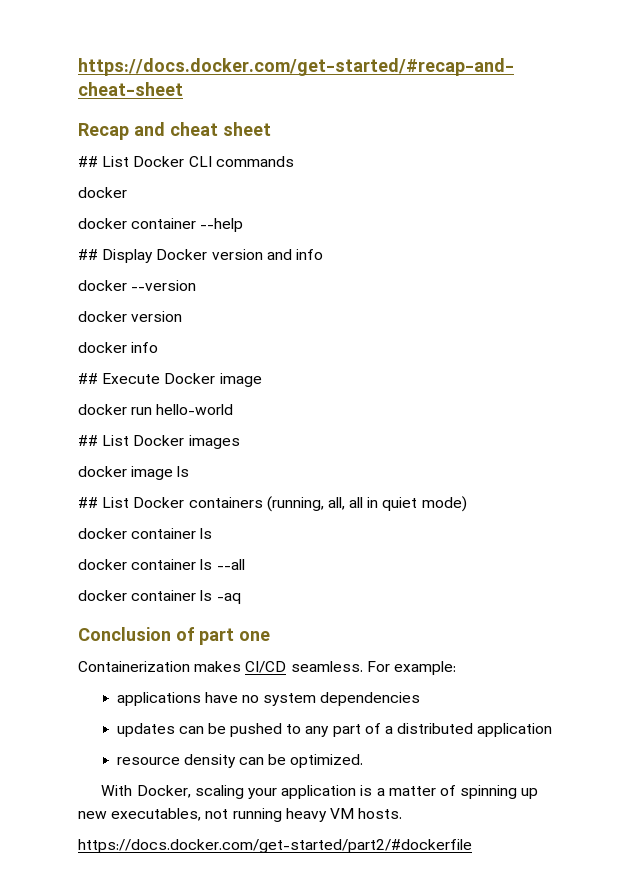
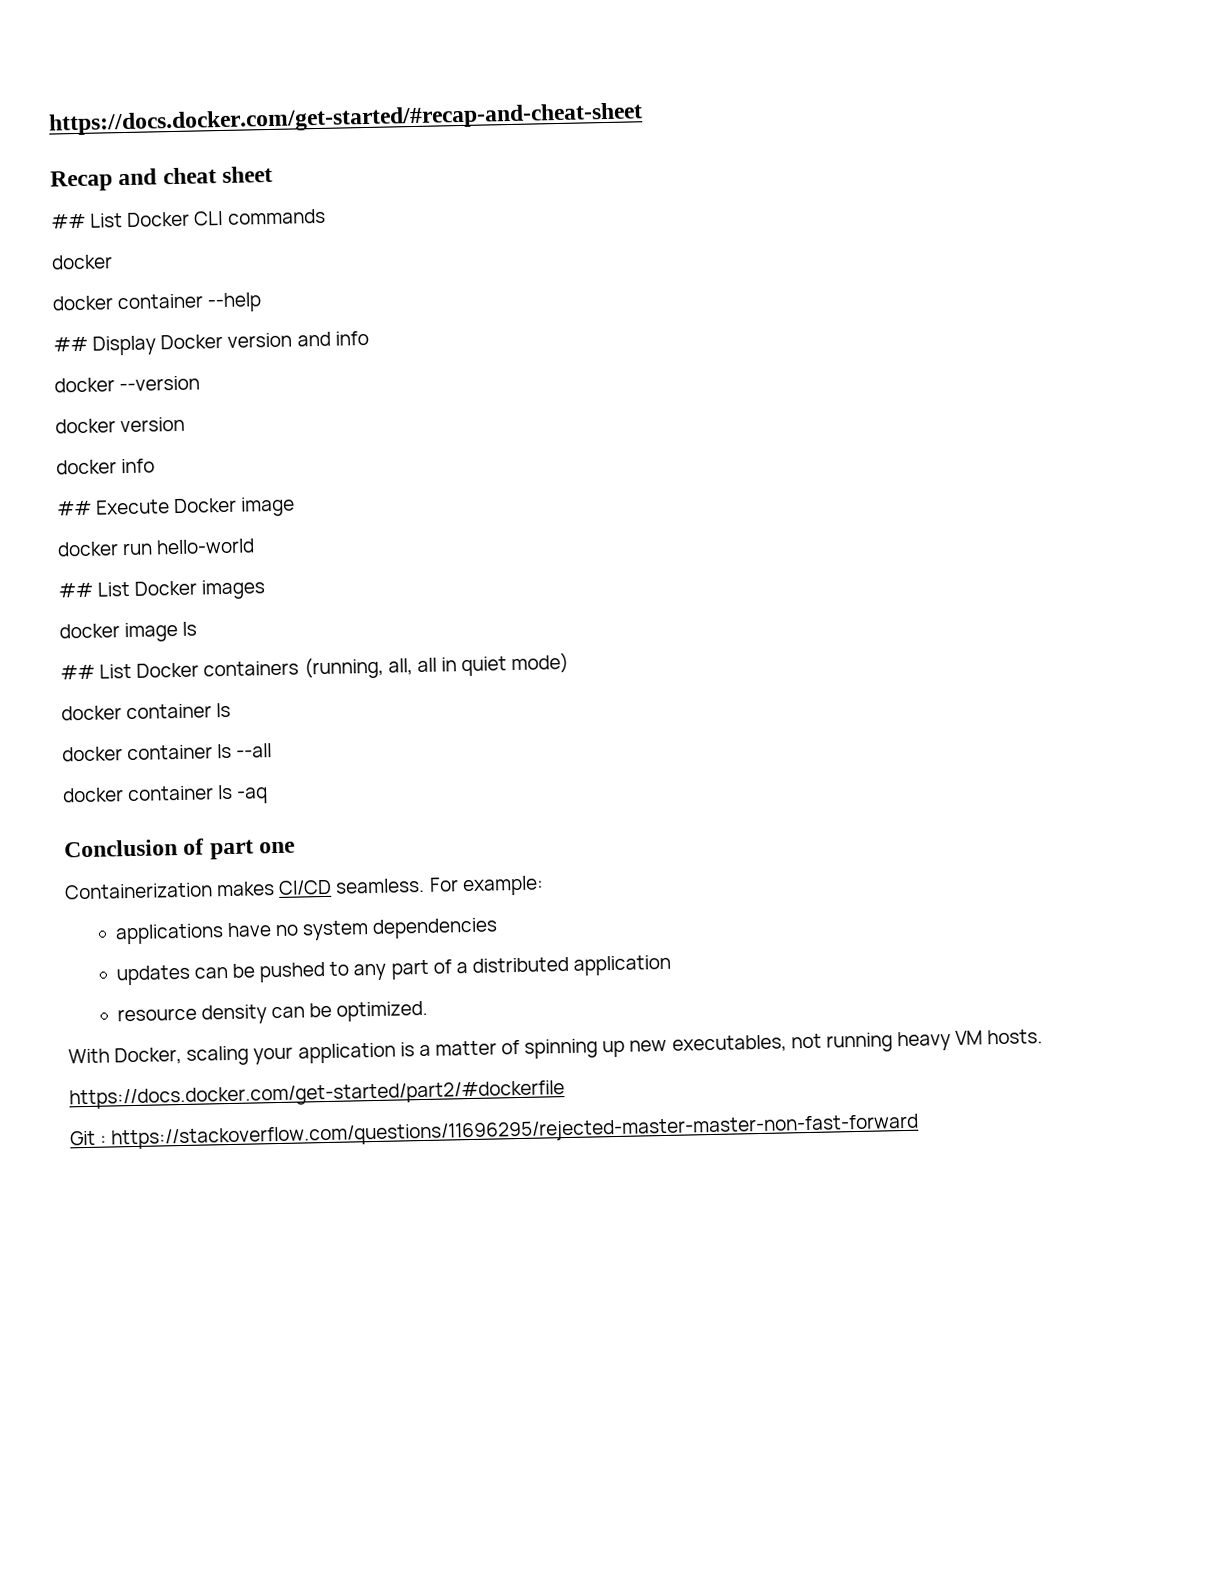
(472, 846) none -> [70,1113,920,1150] // Git : https://stackoverflow.com/questions/11696295/rejected-master-master-non-fast-forward

